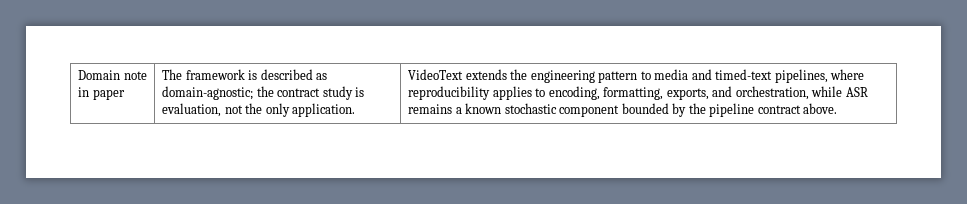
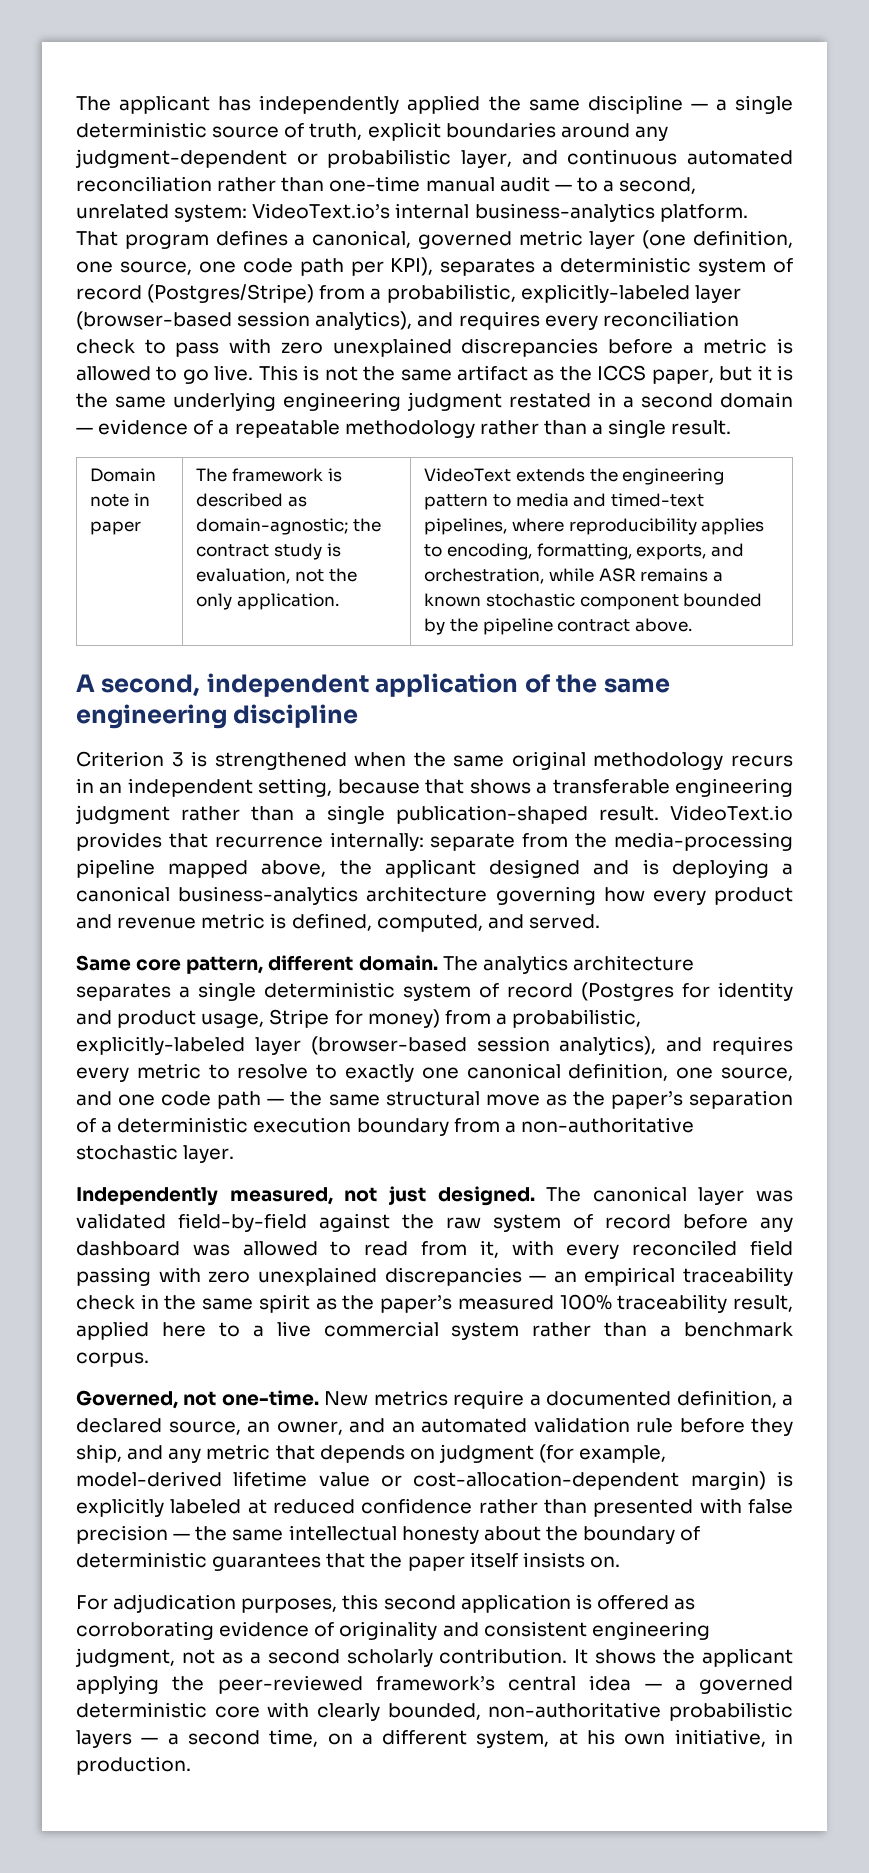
(77, 75) none -> [76,95,794,114] [76,122,668,141] [75,149,794,168] [76,176,697,194] [76,203,748,222] [76,230,794,249] [76,257,793,276] [76,284,741,303] [76,311,739,330] [76,338,794,357] [76,365,793,384] [76,392,793,411] [76,419,732,438] The applicant has independently applied the same discipline — a single deterministic source of truth, explicit boundaries around any judgment-dependent or probabilistic layer, and continuous automated reconciliation rather than one-time manual audit — to a second, unrelated system: VideoText.io’s internal business-analytics platform. That program defines a canonical, governed metric layer (one definition, one source, one code path per KPI), separates a deterministic system of record (Postgres/Stripe) from a probabilistic, explicitly-labeled layer (browser-based session analytics), and requires every reconciliation check to pass with zero unexplained discrepancies before a metric is allowed to go live. This is not the same artifact as the ICCS paper, but it is the same underlying engineering judgment restated in a second domain — evidence of a repeatable methodology rather than a single result. //
(838, 108) none -> [76,673,670,697] [76,704,359,729] [76,751,793,770] [76,778,794,797] [75,805,793,824] [76,832,794,851] [76,859,793,878] [76,886,793,905] [76,913,600,932] [76,955,694,974] [76,982,793,1001] [76,1009,642,1028] [76,1036,793,1055] [76,1063,793,1082] [76,1090,793,1109] [76,1117,694,1136] [76,1144,235,1163] [76,1186,793,1206] [76,1213,793,1232] [76,1240,793,1259] [76,1267,793,1286] [76,1294,794,1313] [76,1321,793,1340] [76,1352,149,1367] [76,1390,794,1409] [76,1417,793,1436] [76,1444,667,1463] [76,1471,793,1490] [76,1498,793,1517] [76,1525,701,1544] [76,1552,620,1571] [76,1594,696,1613] [76,1621,710,1640] [75,1648,793,1667] [76,1675,793,1694] [76,1702,794,1721] [76,1729,793,1748] [76,1756,191,1775] // A second, independent application of the same engineering discipline // Criterion 3 is strengthened when the same original methodology recurs in an independent setting, because that shows a transferable engineering judgment rather than a single publication-shaped result. VideoText.io provides that recurrence internally: separate from the media-processing pipeline mapped above, the applicant designed and is deploying a canonical business-analytics architecture governing how every product and revenue metric is defined, computed, and served. // Same core pattern, different domain. The analytics architecture separates a single deterministic system of record (Postgres for identity and product usage, Stripe for money) from a probabilistic, explicitly-labeled layer (browser-based session analytics), and requires every metric to resolve to exactly one canonical definition, one source, and one code path — the same structural move as the paper’s separation of a deterministic execution boundary from a non-authoritative stochastic layer. // Independently measured, not just designed. The canonical layer was validated field-by-field against the raw system of record before any dashboard was allowed to read from it, with every reconciled field passing with zero unexplained discrepancies — an empirical traceability check in the same spirit as the paper’s measured 100% traceability result, applied here to a live commercial system rather than a benchmark corpus. // Governed, not one-time. New metrics require a documented definition, a declared source, an owner, and an automated validation rule before they ship, and any metric that depends on judgment (for example, model-derived lifetime value or cost-allocation-dependent margin) is explicitly labeled at reduced confidence rather than presented with false precision — the same intellectual honesty about the boundary of deterministic guarantees that the paper itself insists on. // For adjudication purposes, this second application is offered as corroborating evidence of originality and consistent engineering judgment, not as a second scholarly contribution. It shows the applicant applying the peer-reviewed framework’s central idea — a governed deterministic core with clearly bounded, non-authoritative probabilistic layers — a second time, on a different system, at his own initiative, in production.

